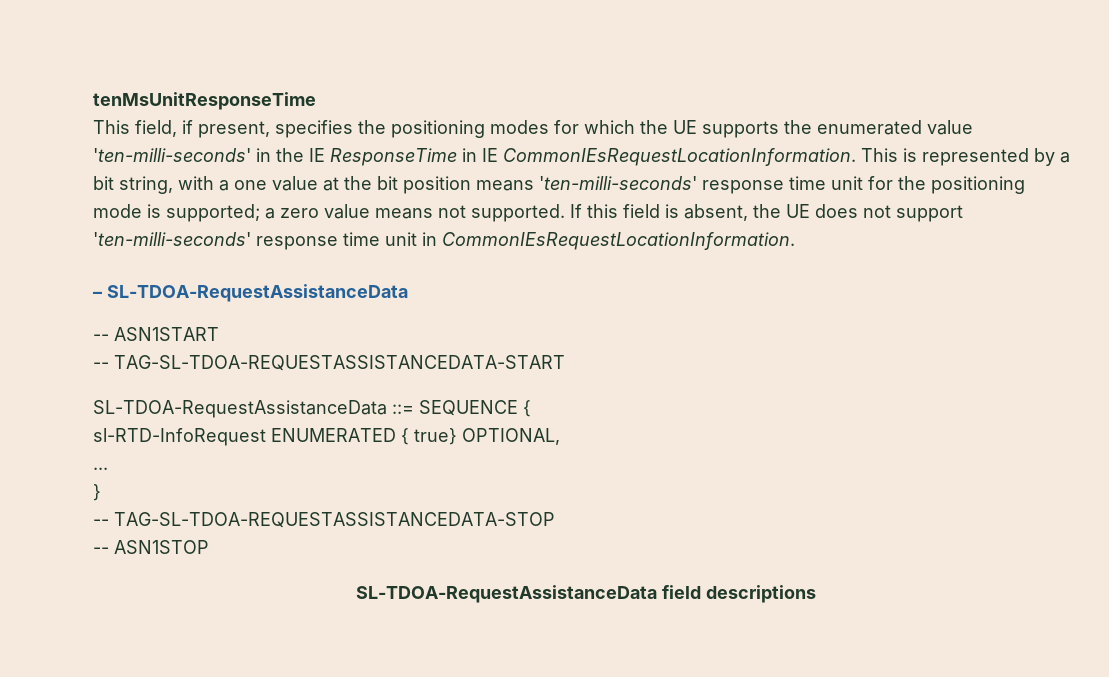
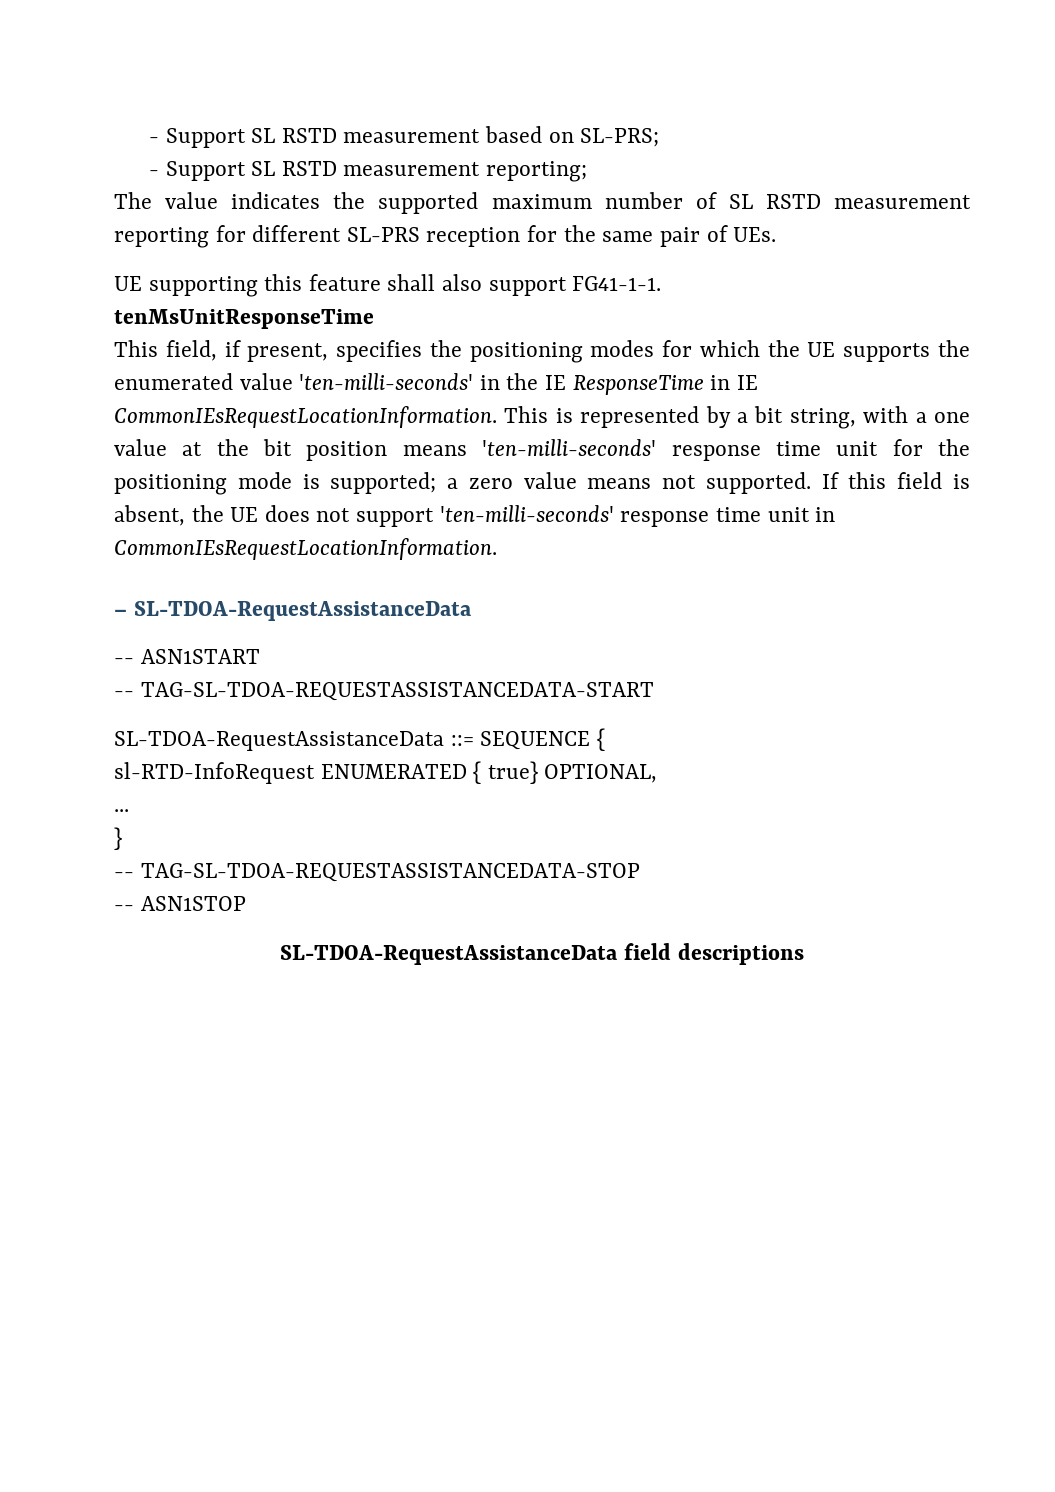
(93, 101) none -> [148,126,660,148] [148,161,588,182] [114,192,972,214] [114,225,777,248] [114,274,662,297] - Support SL RSTD measurement based on SL-PRS; // - Support SL RSTD measurement reporting; // The value indicates the supported maximum number of SL RSTD measurement reporting for different SL-PRS reception for the same pair of UEs. // UE supporting this feature shall also support FG41-1-1. //

